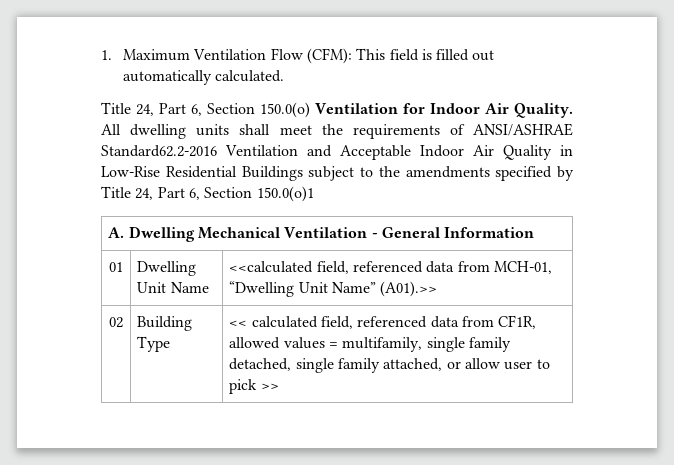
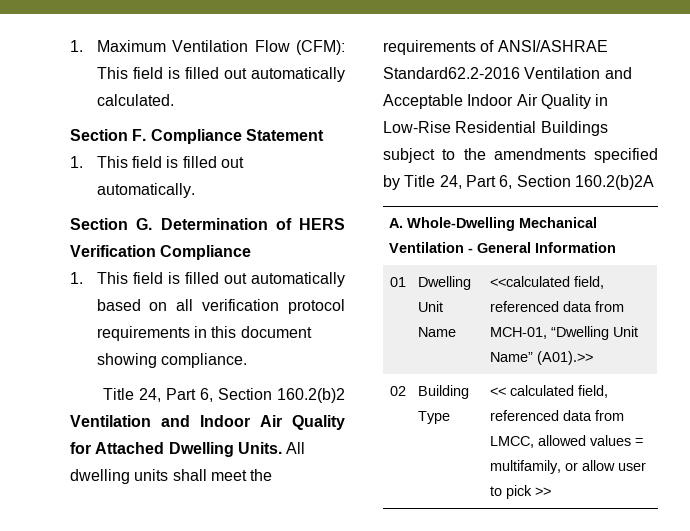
[101,102,573,118] // Title 24, Part 6, Section 150.0(o) Ventilation for Indoor Air Quality. -> [70,129,324,144] [70,156,244,168] [96,183,195,198] [70,218,345,230] [70,245,252,260] [70,272,345,287] [96,299,345,314] [96,326,312,341] [96,353,247,368] [103,388,345,403] [70,415,345,430] [70,442,282,457] // Section F. Compliance Statement // 1. This field is filled out automatically. // Section G. Determination of HERS Verification Compliance // 1. This field is filled out automatically based on all verification protocol requirements in this document showing compliance. // Title 24, Part 6, Section 160.2(b)2 Ventilation and Indoor Air Quality for Attached Dwelling Units.
[256,186,314,202] 150.0(o)1 -> [574,175,654,190] 160.2(b)2A
[128,226,195,242] Dwelling -> [407,217,516,231] Whole-Dwelling
[498,315,537,329] CF1R, -> [490,436,535,448] LMCC,
[426,337,512,352] [229,358,443,373] single family detached, single family attached, -> (562, 467) none

